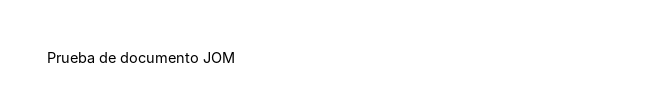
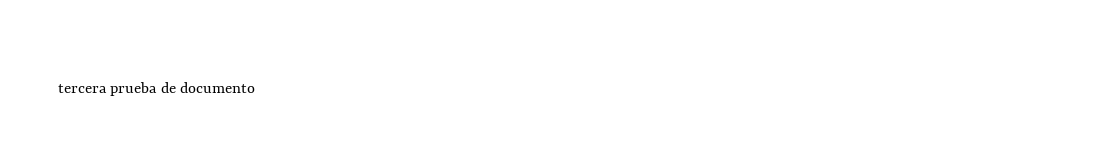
[47,52,95,64] Prueba -> [58,82,158,96] tercera prueba
[203,52,235,63] JOM -> (256, 87) none

